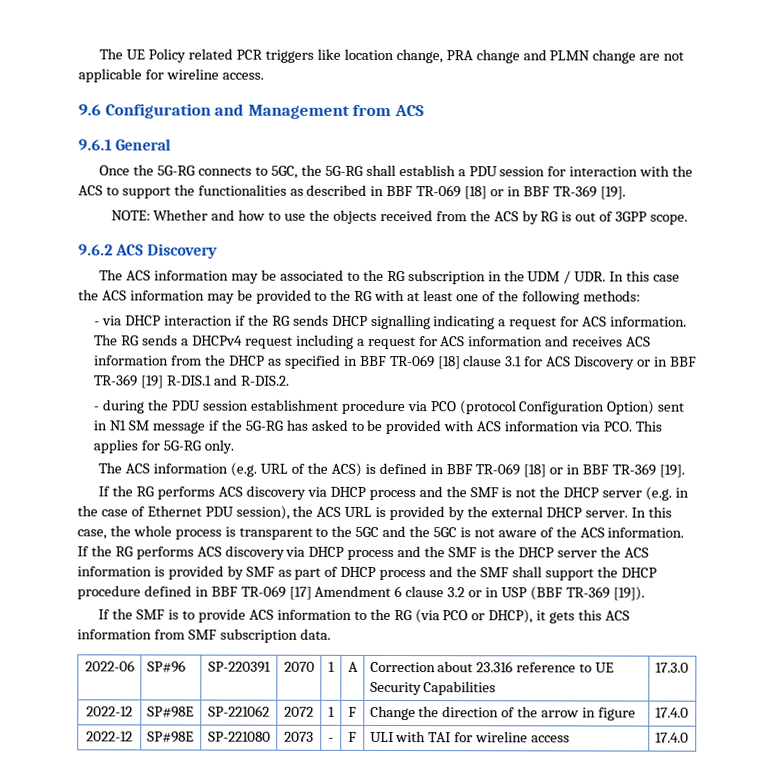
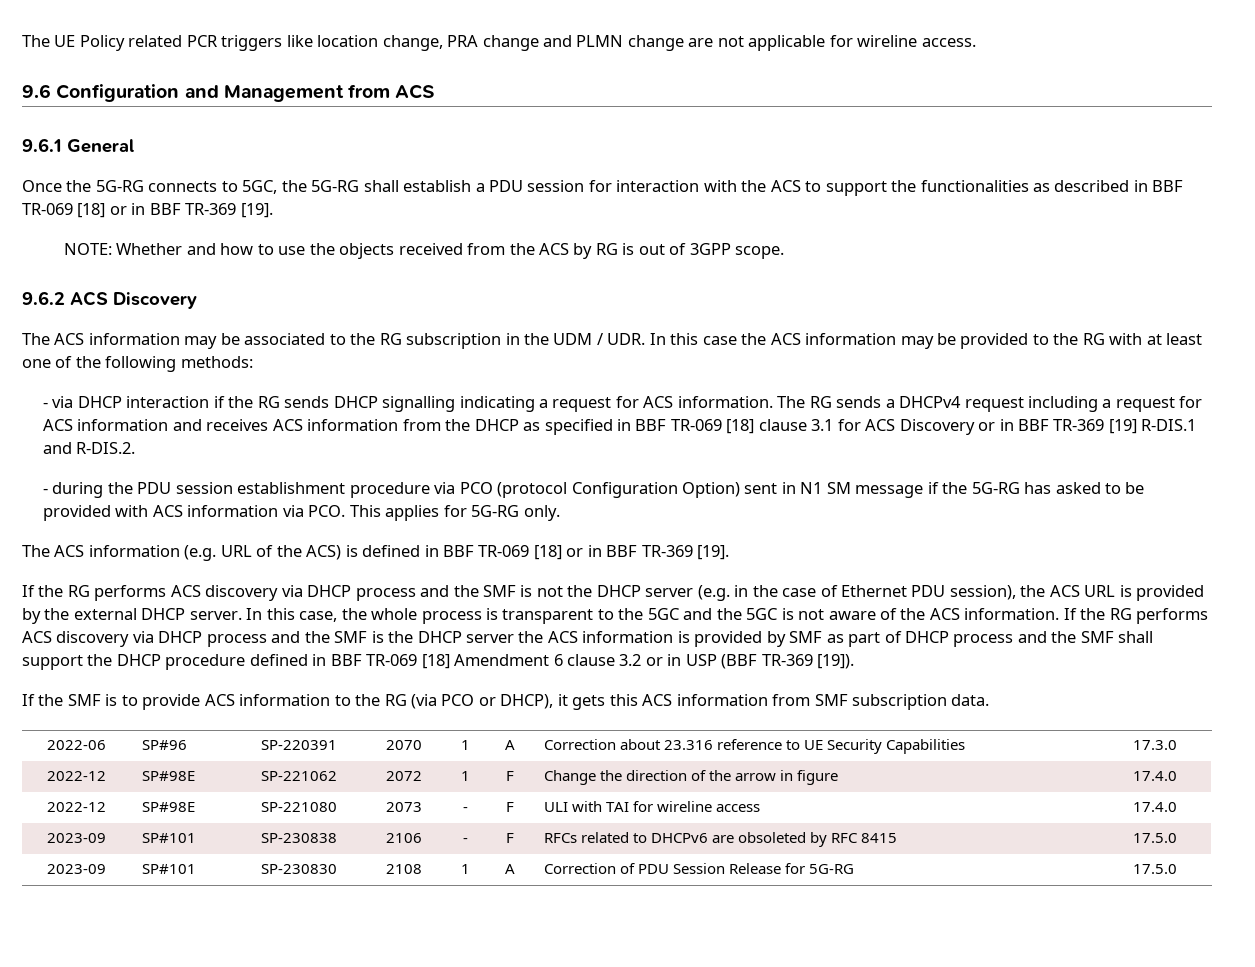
[288,586,312,600] [17] -> [421,654,450,669] [18]
(689, 737) none -> [47,833,106,843] [142,833,197,843] [261,833,337,843] [386,833,422,843] [463,838,468,843] [506,833,514,843] [544,832,898,847] [1133,833,1178,843] [47,864,106,874] [142,864,197,874] [261,864,337,874] [386,864,422,874] [461,864,470,874] [505,864,515,874] [544,863,855,874] [1133,864,1178,874] // 2023-09 | SP#101 | SP-230838 | 2106 | - | F | RFCs related to DHCPv6 are obsoleted by RFC 8415 | 17.5.0 // 2023-09 | SP#101 | SP-230830 | 2108 | 1 | A | Correction of PDU Session Release for 5G-RG | 17.5.0

